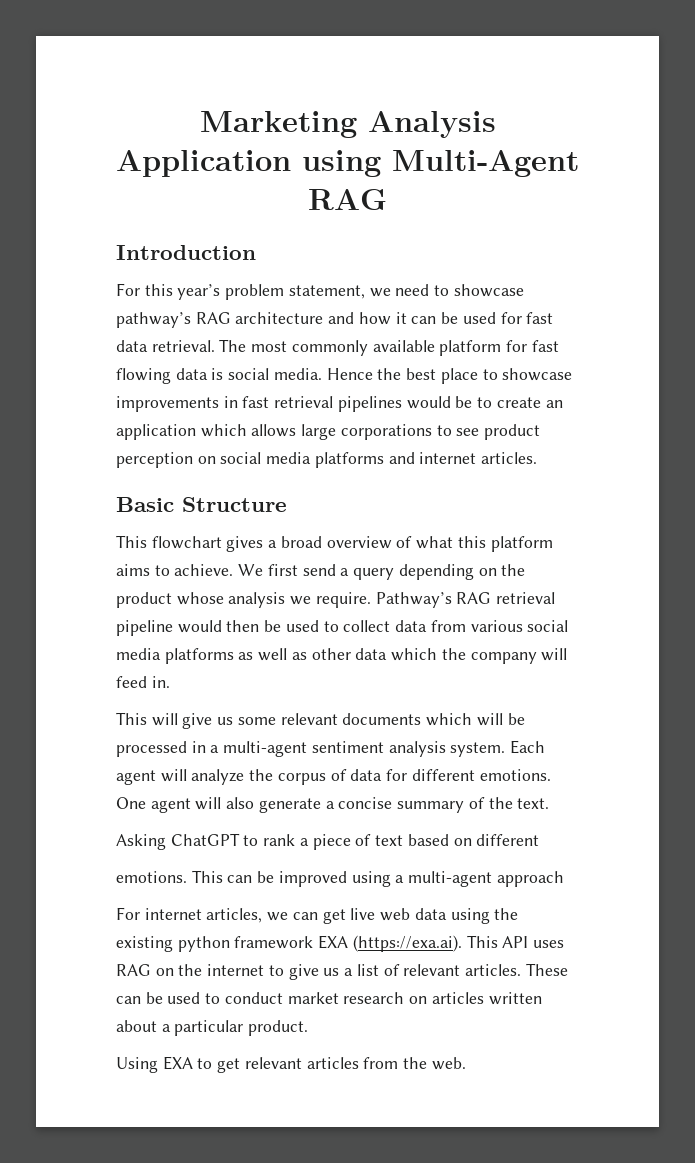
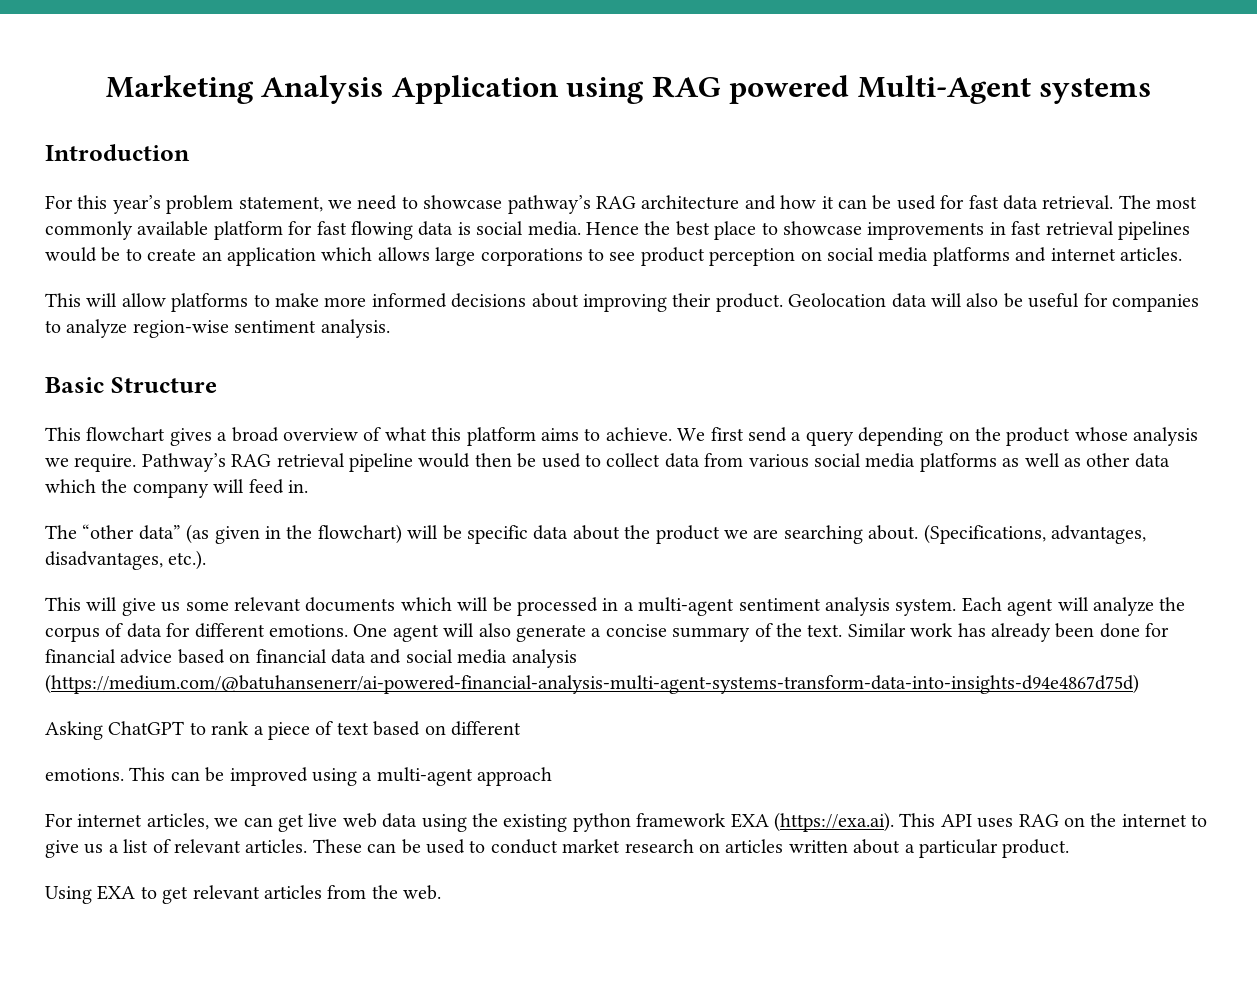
[392,150,579,177] [308,189,387,210] Multi-Agent RAG -> [651,75,1152,104] RAG powered Multi-Agent systems
(538, 458) none -> [45,293,1199,312] [45,319,390,338] // This will allow platforms to make more informed decisions about improving their product. Geolocation data will also be useful for companies to analyze region-wise sentiment analysis.
(170, 682) none -> [45,524,1146,544] [45,550,207,570] // The “other data” (as given in the flowchart) will be specific data about the product we are searching about. (Specifications, advantages, disadvantages, etc.).
(550, 803) none -> [847,623,1170,642] [45,649,577,668] [45,674,1139,694] Similar work has already been done for financial advice based on financial data and social media analysis (https://medium.com/@batuhansenerr/ai-powered-financial-analysis-multi-agent-systems-transform-data-into-insights-d94e4867d75d)

